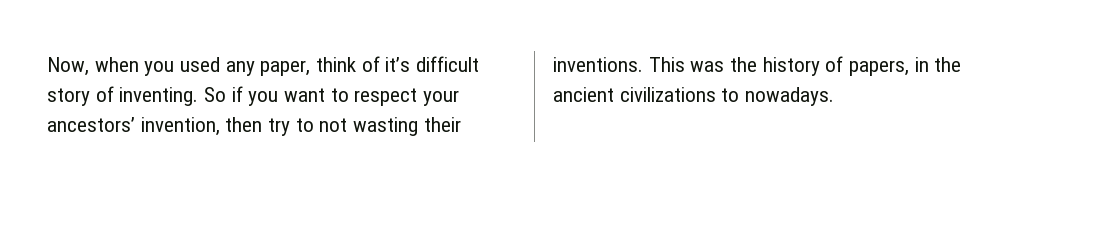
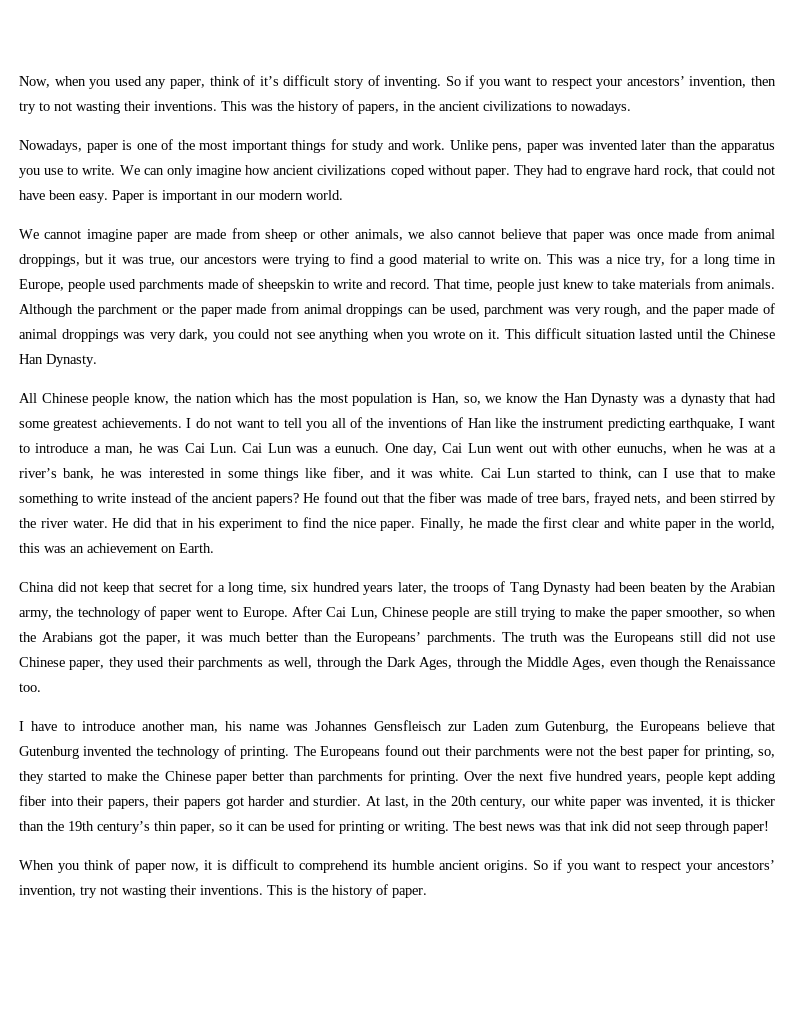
(835, 96) none -> [19,139,775,153] [19,165,775,178] [19,190,343,203] [19,228,776,242] [19,253,777,267] [19,278,775,292] [19,303,775,317] [19,328,775,342] [19,354,97,367] [19,393,777,406] [19,417,776,431] [19,443,776,456] [19,467,775,481] [19,492,776,506] [19,517,775,531] [19,543,214,553] [19,581,776,595] [19,606,777,620] [19,632,776,645] [19,657,776,670] [19,683,41,692] [19,720,776,734] [19,745,776,759] [19,770,776,784] [19,795,775,809] [19,820,769,834] [19,859,775,873] [19,884,427,898] // Nowadays, paper is one of the most important things for study and work. Unlike pens, paper was invented later than the apparatus you use to write. We can only imagine how ancient civilizations coped without paper. They had to engrave hard rock, that could not have been easy. Paper is important in our modern world. // We cannot imagine paper are made from sheep or other animals, we also cannot believe that paper was once made from animal droppings, but it was true, our ancestors were trying to find a good material to write on. This was a nice try, for a long time in Europe, people used parchments made of sheepskin to write and record. That time, people just knew to take materials from animals. Although the parchment or the paper made from animal droppings can be used, parchment was very rough, and the paper made of animal droppings was very dark, you could not see anything when you wrote on it. This difficult situation lasted until the Chinese Han Dynasty. // All Chinese people know, the nation which has the most population is Han, so, we know the Han Dynasty was a dynasty that had some greatest achievements. I do not want to tell you all of the inventions of Han like the instrument predicting earthquake, I want to introduce a man, he was Cai Lun. Cai Lun was a eunuch. One day, Cai Lun went out with other eunuchs, when he was at a river’s bank, he was interested in some things like fiber, and it was white. Cai Lun started to think, can I use that to make something to write instead of the ancient papers? He found out that the fiber was made of tree bars, frayed nets, and been stirred by the river water. He did that in his experiment to find the nice paper. Finally, he made the first clear and white paper in the world, this was an achievement on Earth. // China did not keep that secret for a long time, six hundred years later, the troops of Tang Dynasty had been beaten by the Arabian army, the technology of paper went to Europe. After Cai Lun, Chinese people are still trying to make the paper smoother, so when the Arabians got the paper, it was much better than the Europeans’ parchments. The truth was the Europeans still did not use Chinese paper, they used their parchments as well, through the Dark Ages, through the Middle Ages, even though the Renaissance too. // I have to introduce another man, his name was Johannes Gensfleisch zur Laden zum Gutenburg, the Europeans believe that Gutenburg invented the technology of printing. The Europeans found out their parchments were not the best paper for printing, so, they started to make the Chinese paper better than parchments for printing. Over the next five hundred years, people kept adding fiber into their papers, their papers got harder and sturdier. At last, in the 20th century, our white paper was invented, it is thicker than the 19th century’s thin paper, so it can be used for printing or writing. The best news was that ink did not seep through paper! // When you think of paper now, it is difficult to comprehend its humble ancient origins. So if you want to respect your ancestors’ invention, try not wasting their inventions. This is the history of paper.

